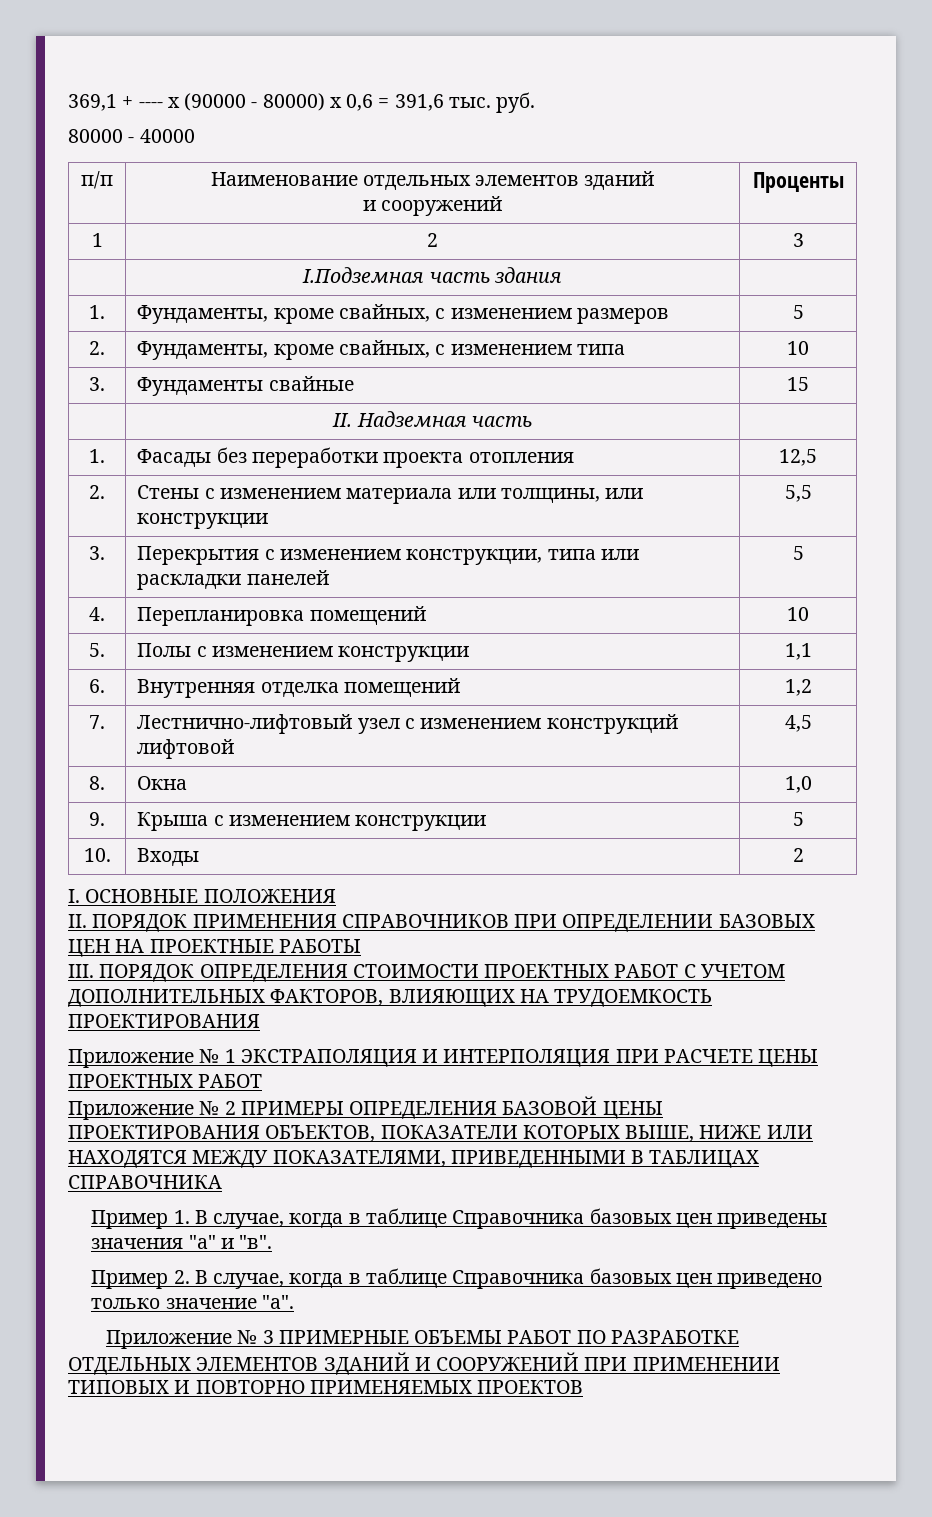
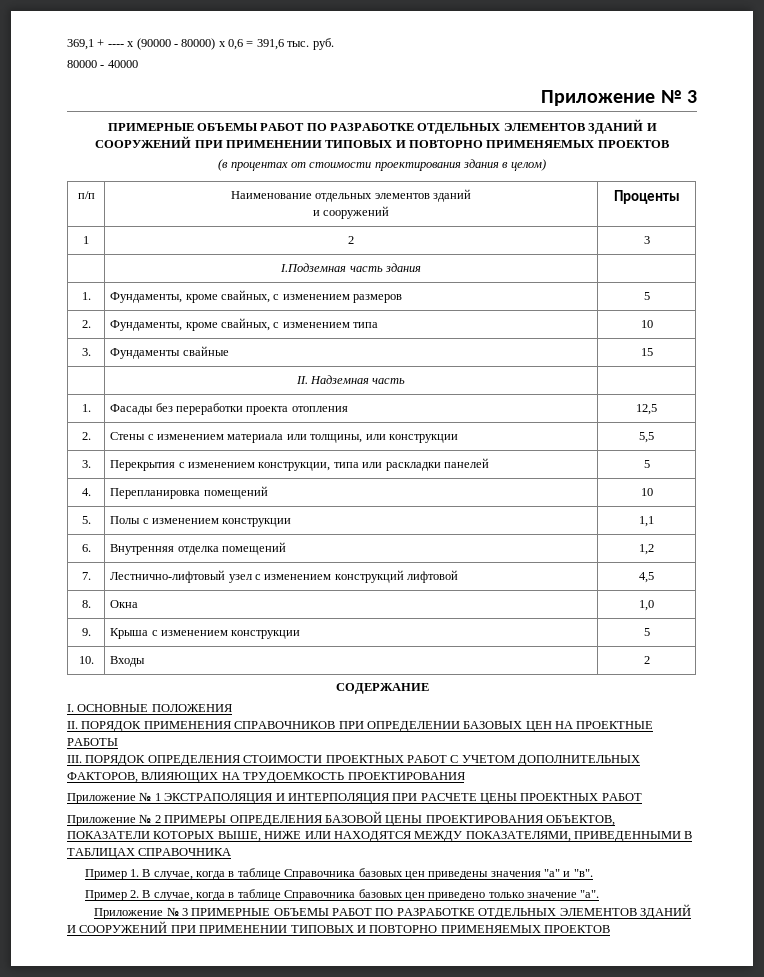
(195, 136) none -> [541,90,697,106] [107,119,657,134] [95,136,669,148] [218,159,546,171] // Приложение № 3 // ПРИМЕРНЫЕ ОБЪЕМЫ РАБОТ ПО РАЗРАБОТКЕ ОТДЕЛЬНЫХ ЭЛЕМЕНТОВ ЗДАНИЙ И СООРУЖЕНИЙ ПРИ ПРИМЕНЕНИИ ТИПОВЫХ И ПОВТОРНО ПРИМЕНЯЕМЫХ ПРОЕКТОВ // (в процентах от стоимости проектирования здания в целом)
(804, 855) none -> [335,683,429,694] // СОДЕРЖАНИЕ

